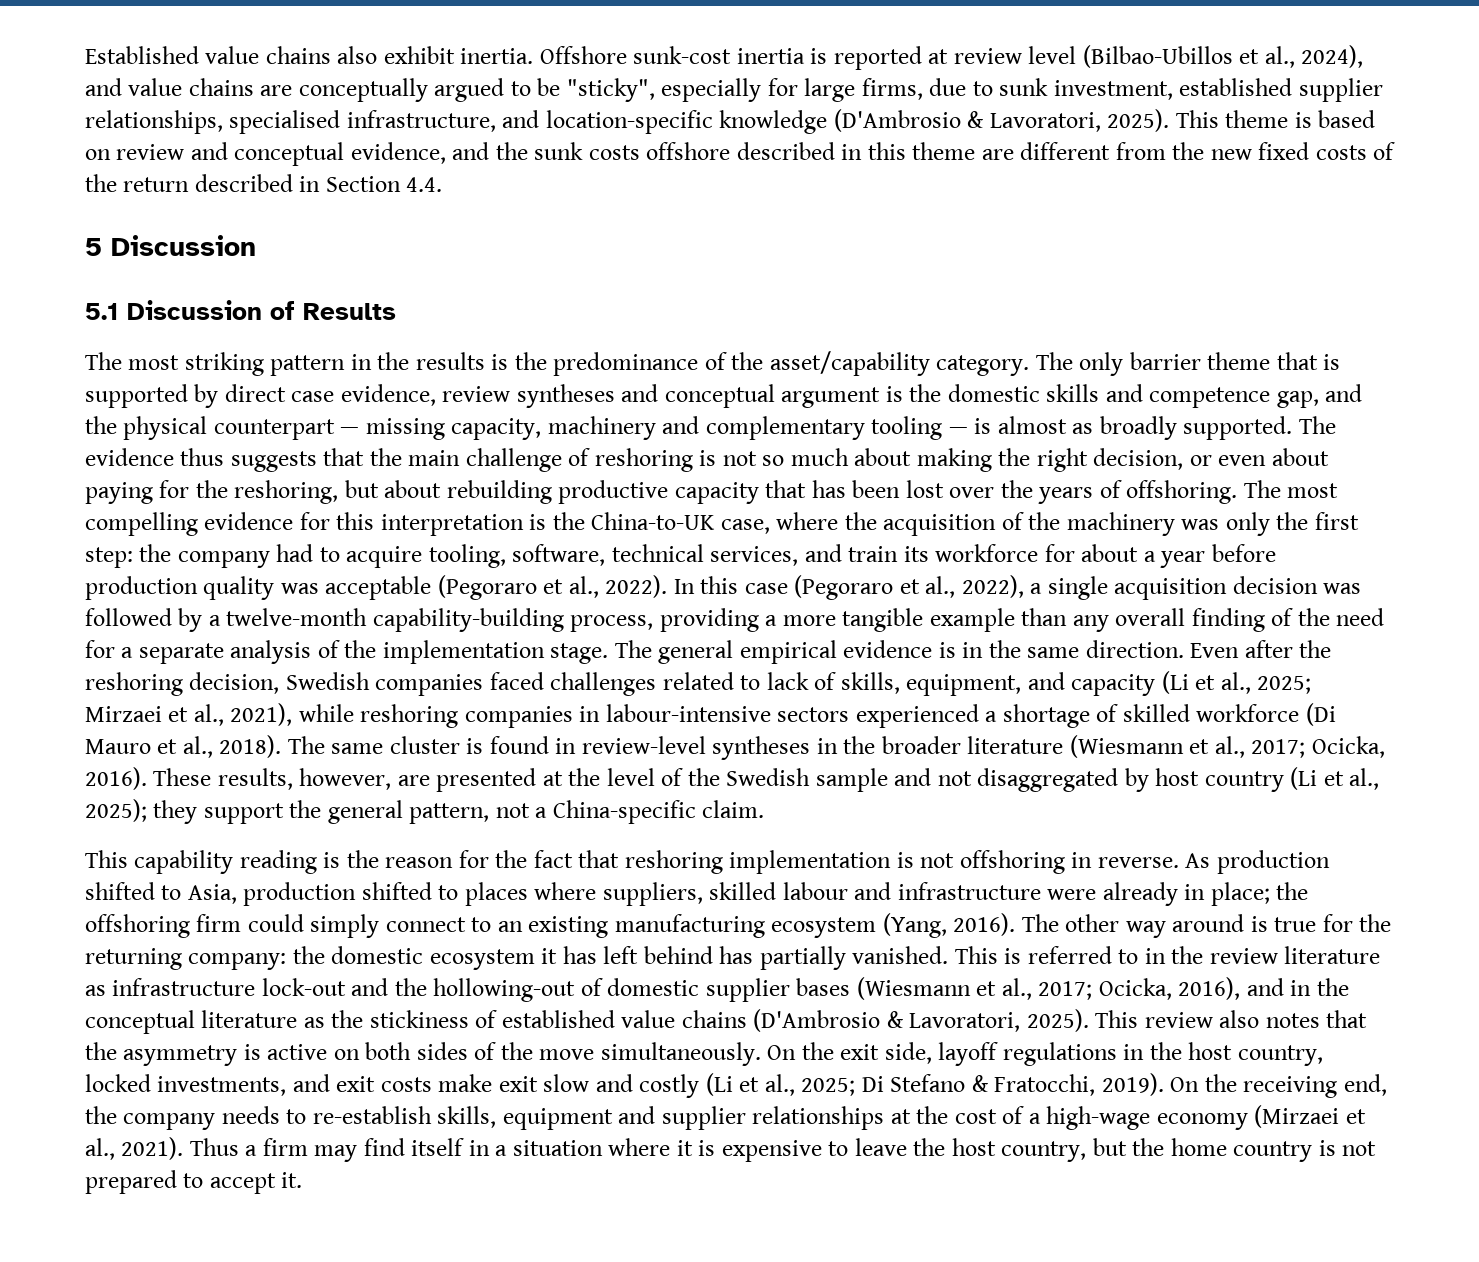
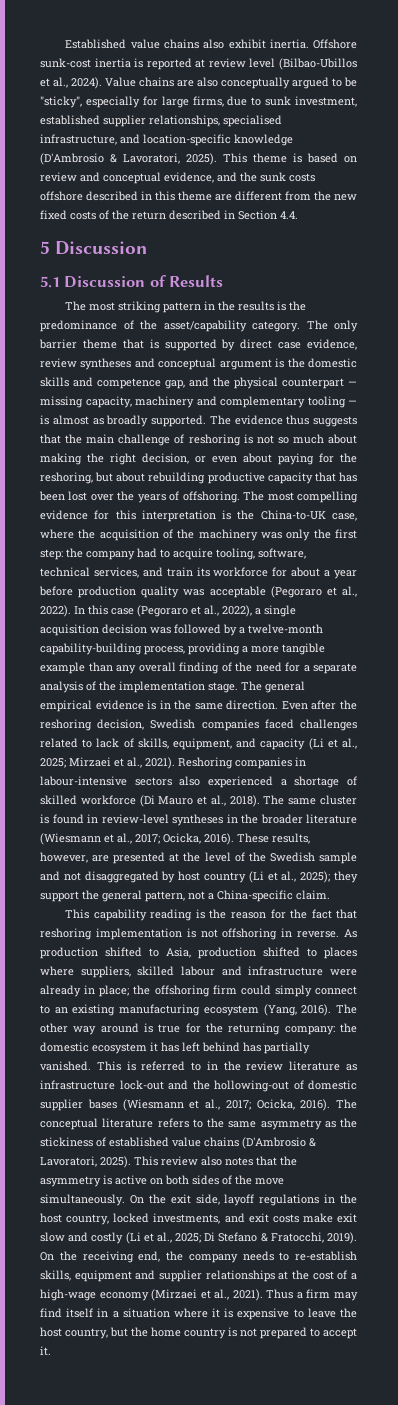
[1301,45,1364,68] [85,78,183,96] 2024), and value -> [71,77,136,89] 2024). Value
(293, 90) none -> [197,77,218,87] also
[230,703,459,728] 2021), while reshoring -> [145,757,233,769] 2021). Reshoring
(850, 714) none -> [179,776,201,786] also
[1178,977,1349,1000] [85,1010,298,1034] 2016), and in the conceptual literature -> [300,1099,357,1111] [40,1118,322,1130] 2016). The conceptual literature refers to the same asymmetry

